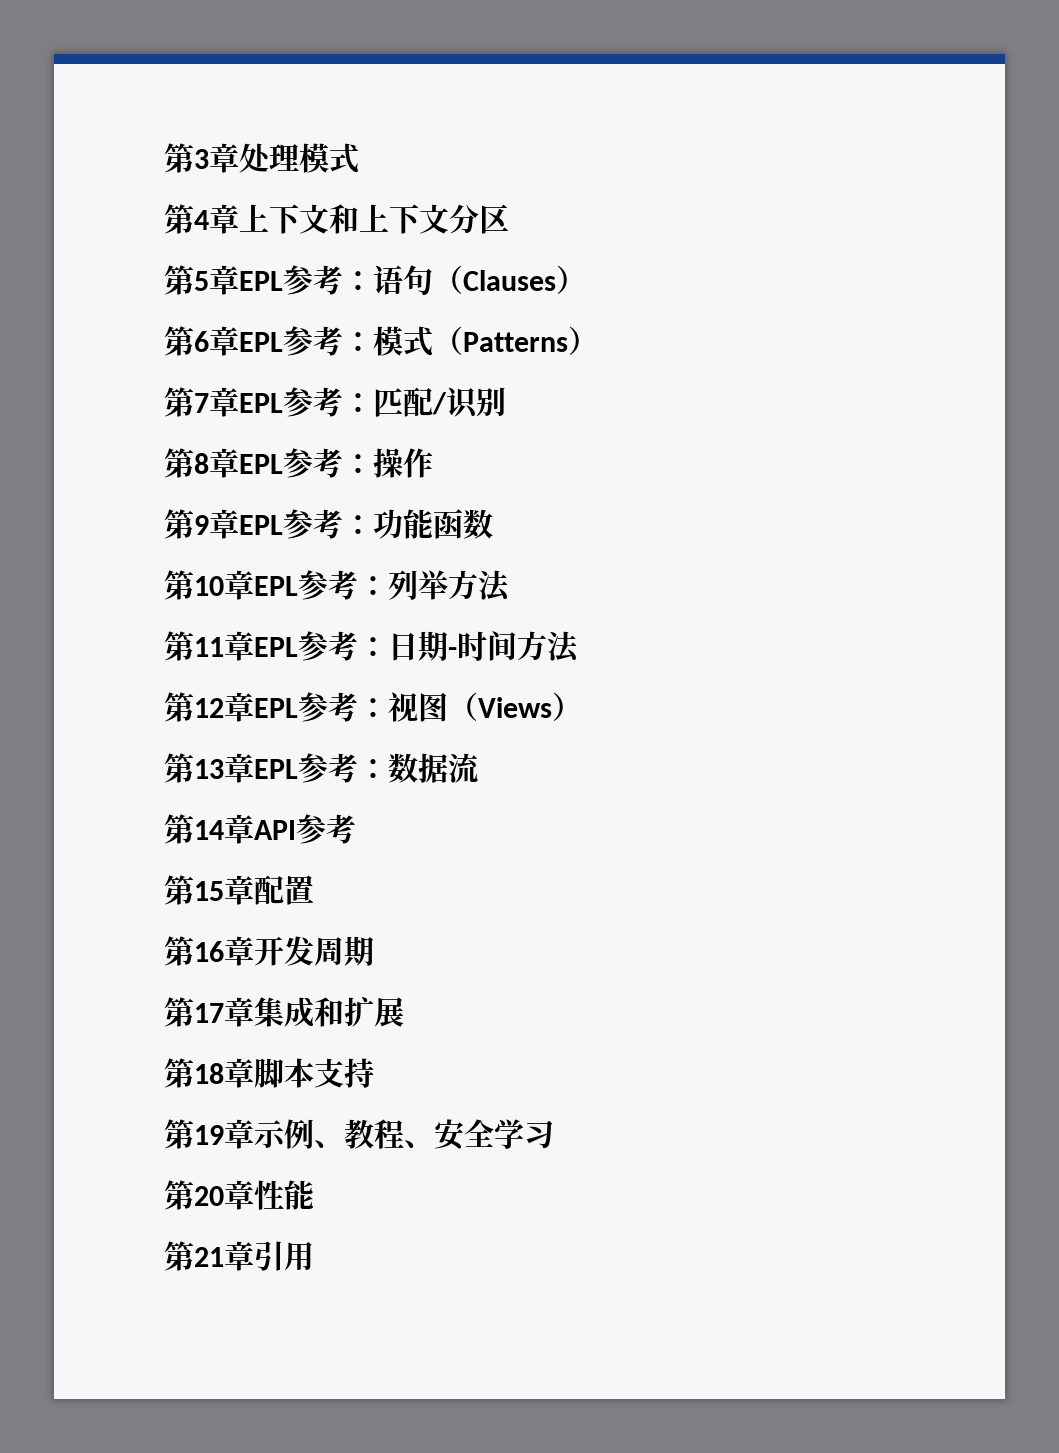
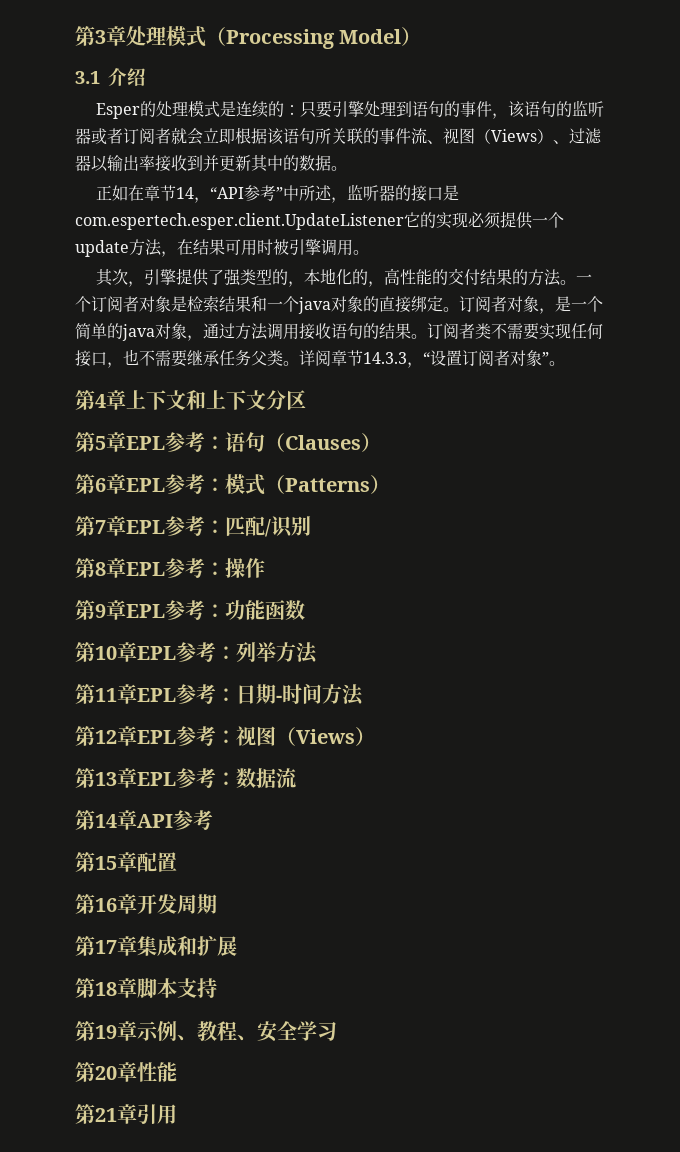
(359, 158) none -> [206,27,422,49] [75,68,146,86] [96,100,605,119] [75,127,602,145] [75,155,347,172] [96,184,460,203] [75,211,564,230] [75,239,369,257] [96,268,593,287] [75,295,603,314] [75,323,603,341] [75,349,565,368] （Processing Model） // 3.1介绍 // Esper的处理模式是连续的：只要引擎处理到语句的事件，该语句的监听器或者订阅者就会立即根据该语句所关联的事件流、视图（Views）、过滤器以输出率接收到并更新其中的数据。 // 正如在章节14，“API参考”中所述，监听器的接口是com.espertech.esper.client.UpdateListener它的实现必须提供一个update方法，在结果可用时被引擎调用。 // 其次，引擎提供了强类型的，本地化的，高性能的交付结果的方法。一个订阅者对象是检索结果和一个java对象的直接绑定。订阅者对象，是一个简单的java对象，通过方法调用接收语句的结果。订阅者类不需要实现任何接口，也不需要继承任务父类。详阅章节14.3.3，“设置订阅者对象”。

